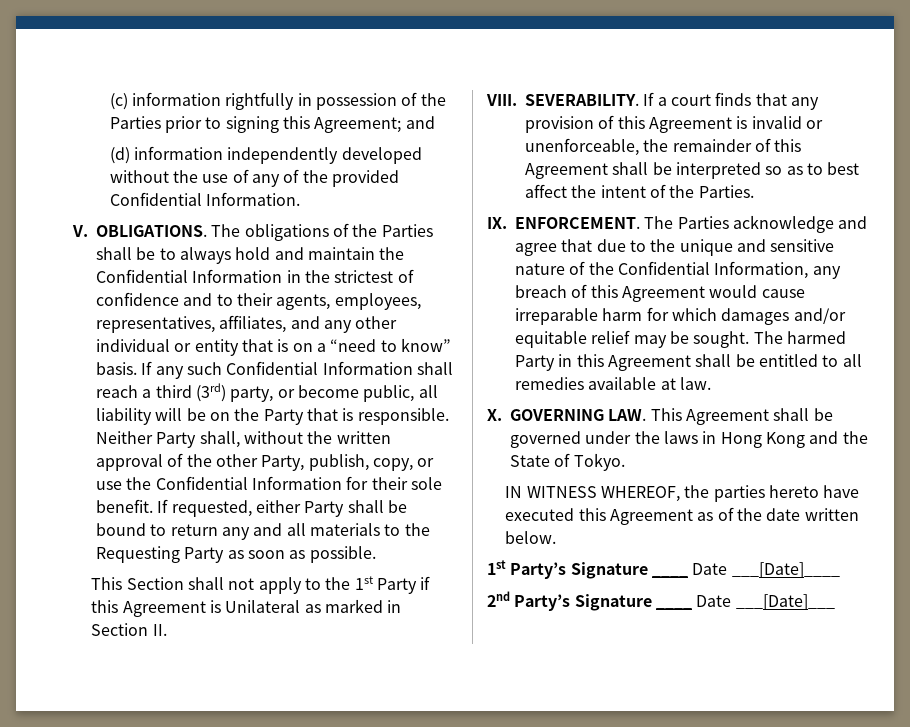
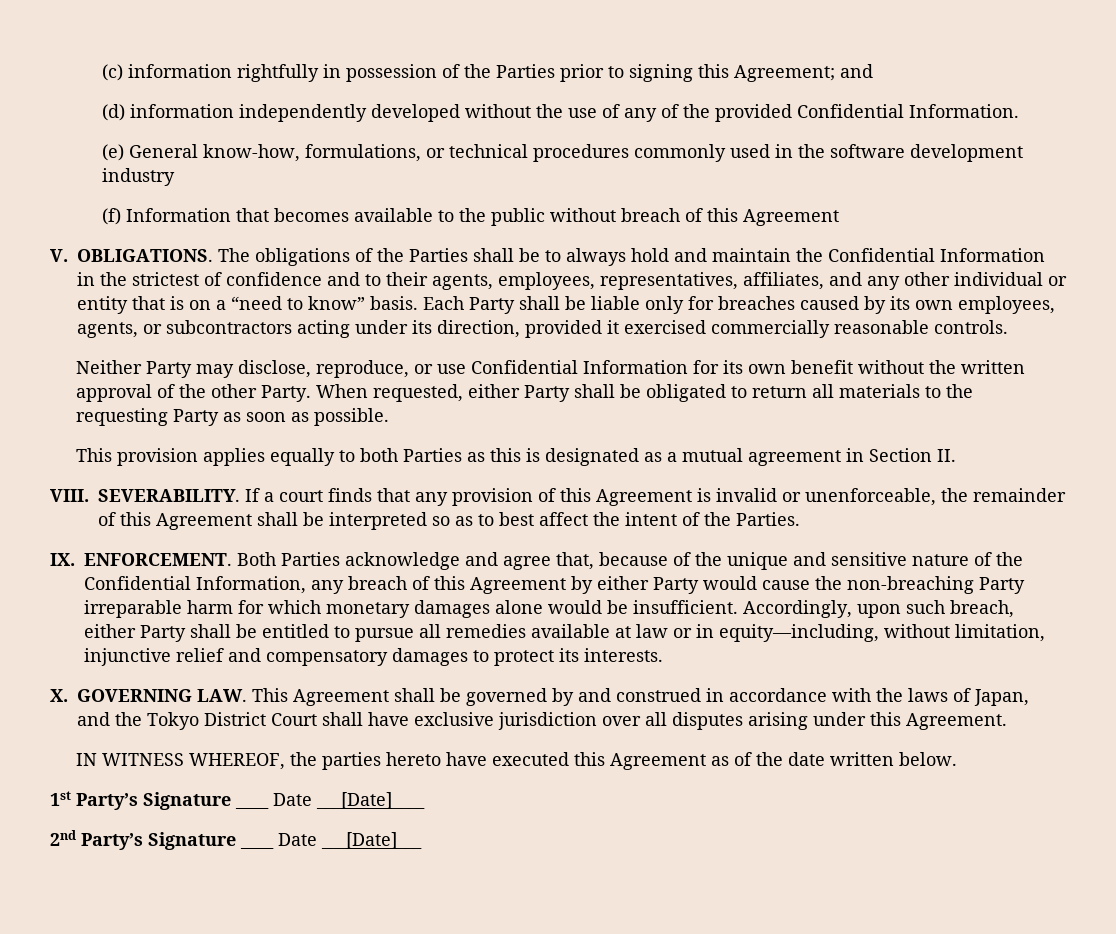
(301, 199) none -> [102,144,1024,162] [102,168,176,186] [102,208,840,226] // (e) General know-how, formulations, or technical procedures commonly used in the software development industry // (f) Information that becomes available to the public without breach of this Agreement
[141,361,453,379] [96,383,438,402] [96,408,449,425] [96,431,240,448] If any such Confidential Information shall reach a third (3rd) party, or become public, all liability will be on the Party that is responsible. Neither Party shall, -> [423,296,1055,314] [77,320,1008,338] [76,360,854,378] Each Party shall be liable only for breaches caused by its own employees, agents, or subcontractors acting under its direction, provided it exercised commercially reasonable controls. // Neither Party may disclose, reproduce, or use Confidential Information for its own benefit
[261,454,435,471] [96,476,442,490] [96,499,169,513] Party, publish, copy, or use the Confidential Information for their sole benefit. If -> [261,384,369,402] Party. When
[96,523,146,536] bound -> [646,384,727,402] obligated
[221,523,283,540] any and -> (808, 392) none
[96,546,180,563] Requesting -> [76,408,169,426] requesting
[126,576,431,594] [91,599,384,617] Section shall not apply to the 1st Party if this Agreement is Unilateral as marked -> [117,448,842,466] provision applies equally to both Parties as this is designated as a mutual agreement
[644,216,674,229] The -> [237,552,276,566] Both
[561,239,646,252] that due to -> [556,552,691,570] that, because of
[709,285,805,298] [515,307,846,325] [515,330,846,348] [515,354,691,371] would cause irreparable harm for which damages and/or equitable relief may be sought. The harmed Party in this Agreement -> [571,576,1025,594] [84,600,1014,618] [84,624,186,642] by either Party would cause the non-breaching Party irreparable harm for which monetary damages alone would be insufficient. Accordingly, upon such breach, either Party
(839, 361) none -> [355,628,414,642] pursue
[679,377,711,390] law. -> [636,624,1045,642] [84,648,663,666] law or in equity—including, without limitation, injunctive relief and compensatory damages to protect its interests.
[585,431,868,448] [510,453,625,471] under the laws in Hong Kong and the State of Tokyo. -> [552,688,1029,706] [77,712,1007,730] by and construed in accordance with the laws of Japan, and the Tokyo District Court shall have exclusive jurisdiction over all disputes arising under this Agreement.

